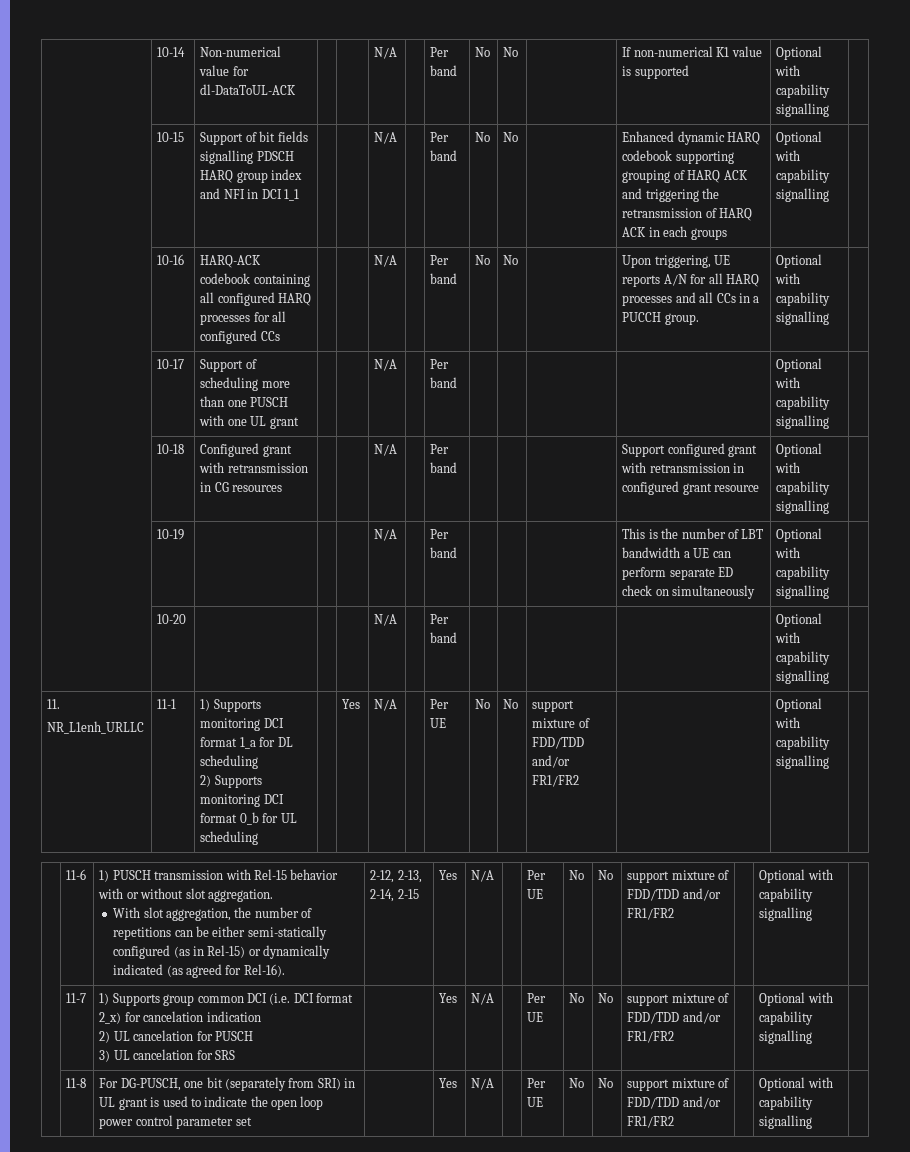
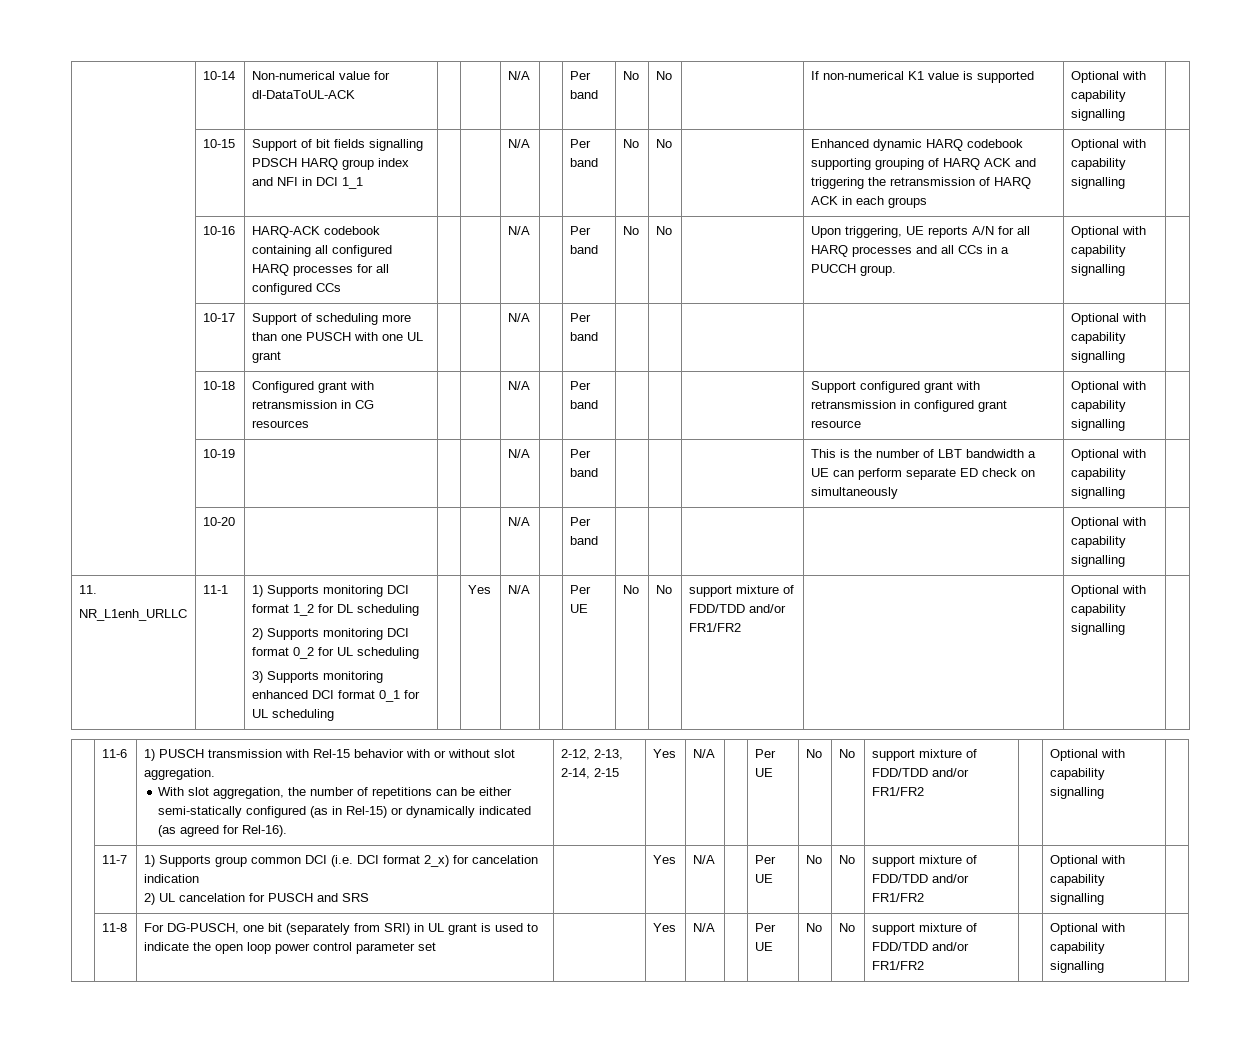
[239,737,256,749] 1_a -> [292,604,314,616] 1_2
[239,812,259,825] 0_b -> [292,647,419,659] [251,671,383,683] [251,690,400,702] 0_2 for UL scheduling // 3) Supports monitoring enhanced DCI format 0_1
[99,1049,213,1062] // 3) UL cancelation for -> [316,893,338,902] and

